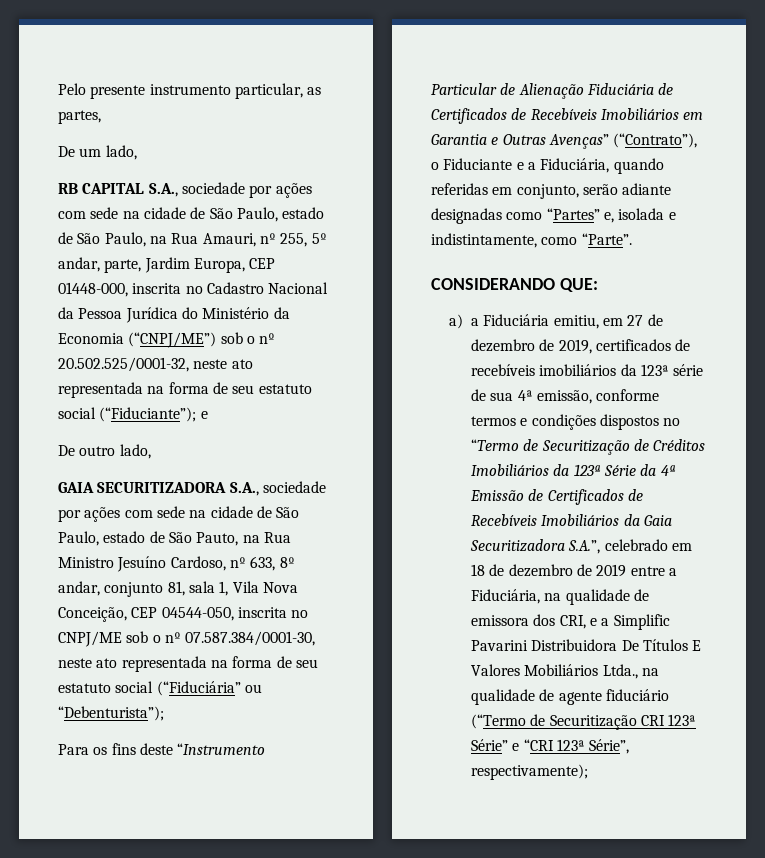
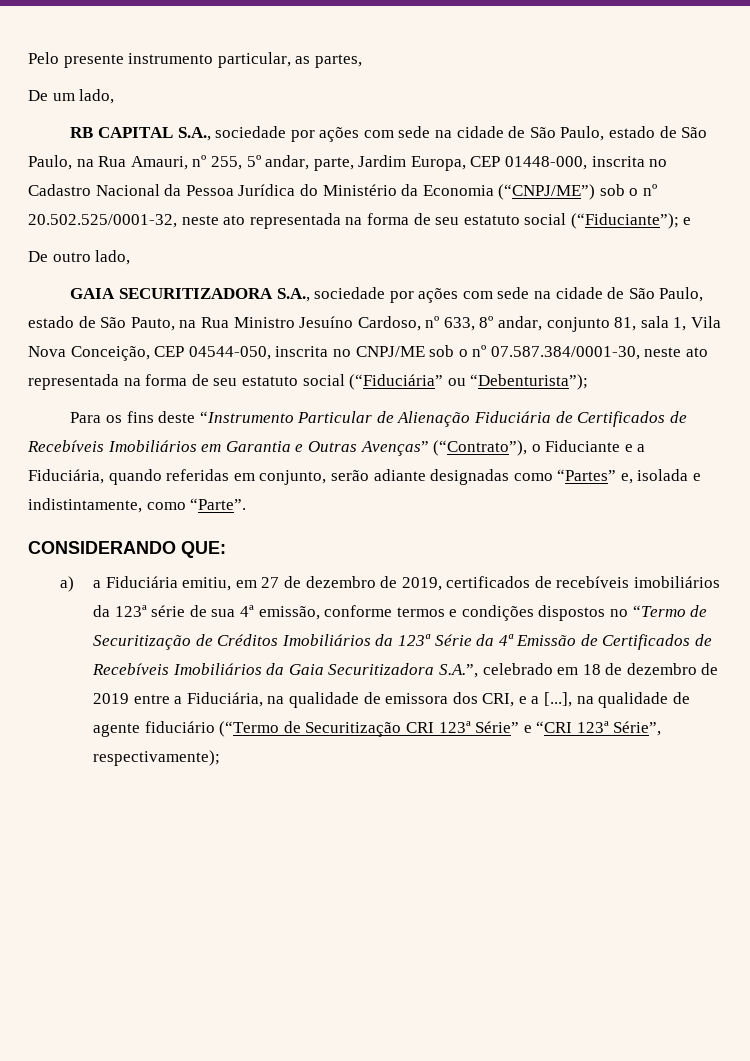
[613,614,670,630] [470,639,702,651] [470,664,638,679] Simplific Pavarini Distribuidora De Títulos E Valores Mobiliários Ltda., -> [544,692,573,707] [...],

